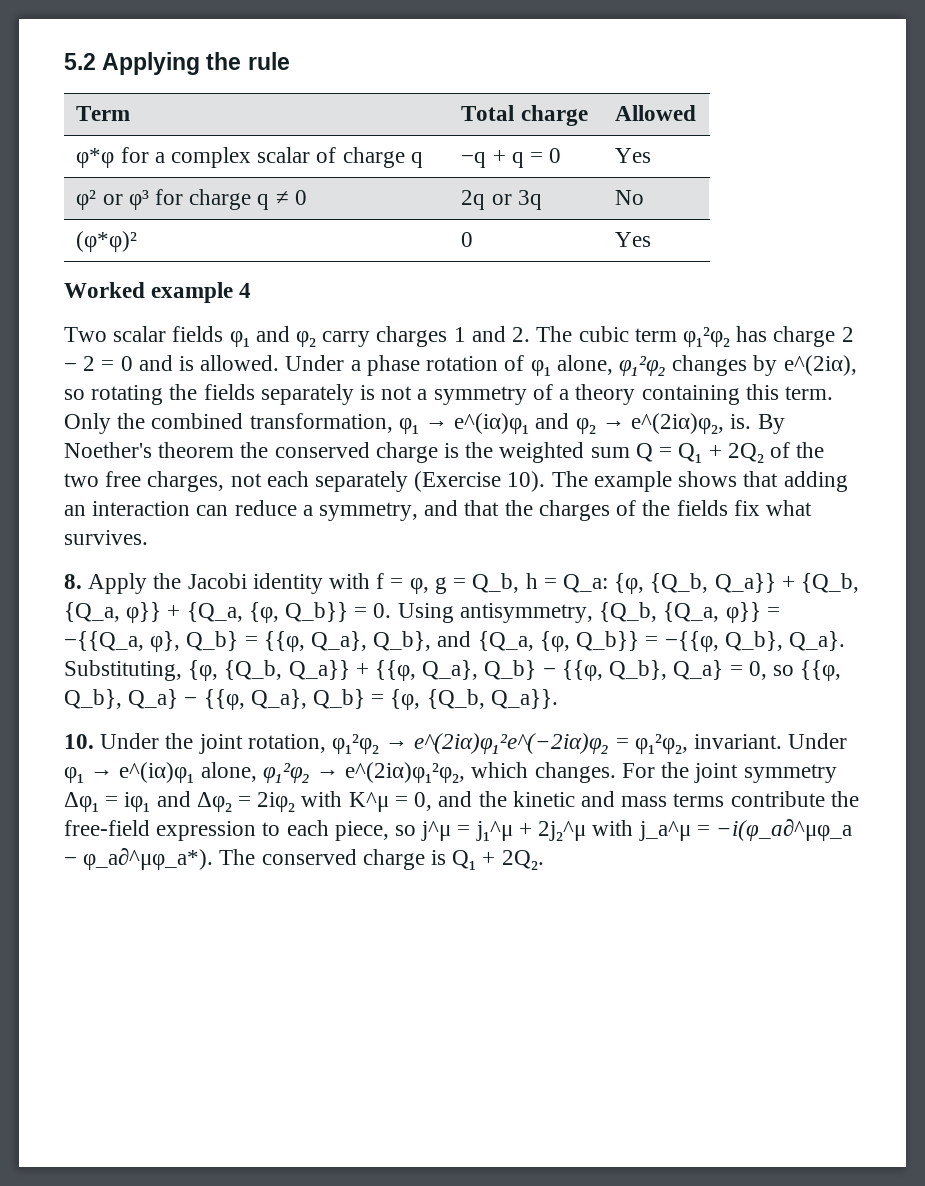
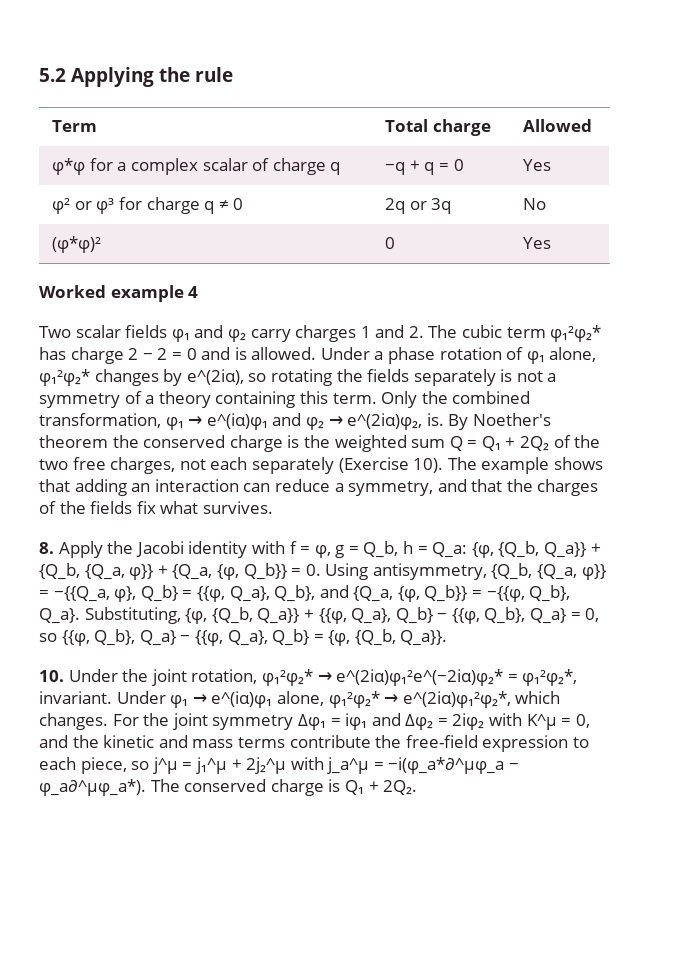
[682,327,730,347] φ₁²φ₂ -> [550,325,602,342] φ₁²φ₂*
[618,356,666,376] φ₁²φ₂ -> [39,369,90,386] φ₁²φ₂*
[332,733,688,754] φ₁²φ₂ → e^(2iα)φ₁²e^(−2iα)φ₂ = φ₁²φ₂, -> [261,669,578,686] φ₁²φ₂* → e^(2iα)φ₁²e^(−2iα)φ₂* = φ₁²φ₂*,
[262,762,466,783] φ₁²φ₂ → e^(2iα)φ₁²φ₂, -> [328,691,511,708] φ₁²φ₂* → e^(2iα)φ₁²φ₂*,
[715,819,852,841] −i(φ_a∂^μφ_a -> [388,757,505,774] −i(φ_a*∂^μφ_a

